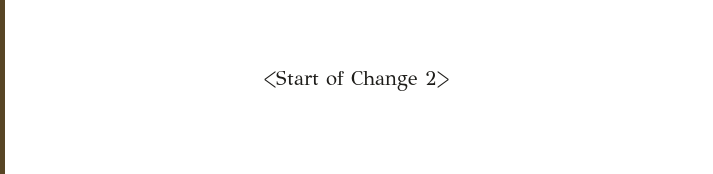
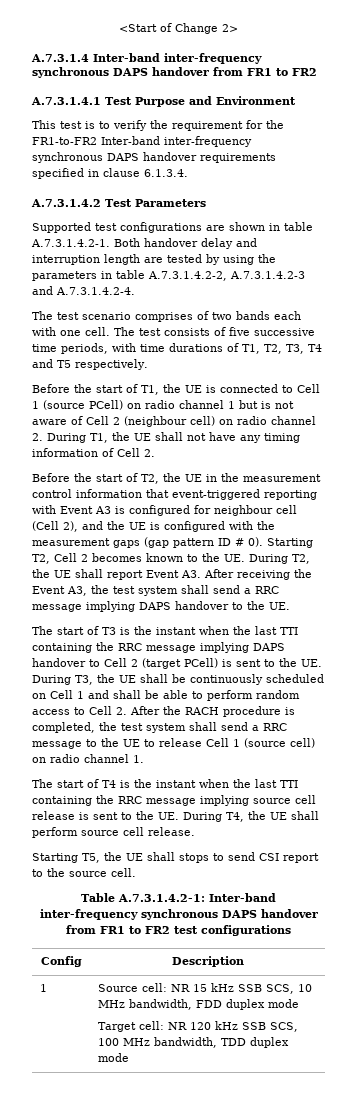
(449, 79) none -> [31,53,262,64] [32,67,317,78] [31,96,296,107] [32,120,284,131] [32,136,252,147] [32,152,276,163] [32,168,188,179] [31,199,206,207] [32,222,313,233] [31,238,257,249] [32,254,276,265] [32,270,305,281] [32,286,135,295] [32,311,301,322] [32,327,315,336] [32,343,322,354] [32,359,148,370] [32,384,320,395] [32,400,294,410] [32,416,316,427] [32,432,300,443] [32,448,155,457] [32,473,321,484] [32,489,317,500] [32,505,297,516] [32,521,275,532] [32,537,313,548] [32,553,310,564] [32,569,312,580] [32,585,279,596] [32,601,290,612] [32,626,298,635] [32,642,285,653] [32,658,322,669] [32,674,324,685] [32,690,300,701] [32,706,295,717] [32,722,287,733] [32,738,315,749] [32,754,144,763] [32,779,298,788] [32,795,316,806] [32,811,319,822] [32,827,195,838] [32,852,319,863] [32,868,136,877] [81,893,276,902] [39,909,318,920] [66,925,291,936] [41,956,82,967] [171,956,244,967] [40,984,48,992] [98,983,313,994] [98,999,300,1010] [98,1021,299,1032] [98,1037,290,1048] [98,1053,130,1062] // A.7.3.1.4 Inter-band inter-frequency synchronous DAPS handover from FR1 to FR2 // A.7.3.1.4.1 Test Purpose and Environment // This test is to verify the requirement for the FR1-to-FR2 Inter-band inter-frequency synchronous DAPS handover requirements specified in clause 6.1.3.4. // A.7.3.1.4.2 Test Parameters // Supported test configurations are shown in table A.7.3.1.4.2-1. Both handover delay and interruption length are tested by using the parameters in table A.7.3.1.4.2-2, A.7.3.1.4.2-3 and A.7.3.1.4.2-4. // The test scenario comprises of two bands each with one cell. The test consists of five successive time periods, with time durations of T1, T2, T3, T4 and T5 respectively. // Before the start of T1, the UE is connected to Cell 1 (source PCell) on radio channel 1 but is not aware of Cell 2 (neighbour cell) on radio channel 2. During T1, the UE shall not have any timing information of Cell 2. // Before the start of T2, the UE in the measurement control information that event-triggered reporting with Event A3 is configured for neighbour cell (Cell 2), and the UE is configured with the measurement gaps (gap pattern ID # 0). Starting T2, Cell 2 becomes known to the UE. During T2, the UE shall report Event A3. After receiving the Event A3, the test system shall send a RRC message implying DAPS handover to the UE. // The start of T3 is the instant when the last TTI containing the RRC message implying DAPS handover to Cell 2 (target PCell) is sent to the UE. During T3, the UE shall be continuously scheduled on Cell 1 and shall be able to perform random access to Cell 2. After the RACH procedure is completed, the test system shall send a RRC message to the UE to release Cell 1 (source cell) on radio channel 1. // The start of T4 is the instant when the last TTI containing the RRC message implying source cell release is sent to the UE. During T4, the UE shall perform source cell release. // Starting T5, the UE shall stops to send CSI report to the source cell. // Table A.7.3.1.4.2-1: Inter-band inter-frequency synchronous DAPS handover from FR1 to FR2 test configurations // Config | Description // 1 | Source cell: NR 15 kHz SSB SCS, 10 MHz bandwidth, FDD duplex mode // Target cell: NR 120 kHz SSB SCS, 100 MHz bandwidth, TDD duplex mode

